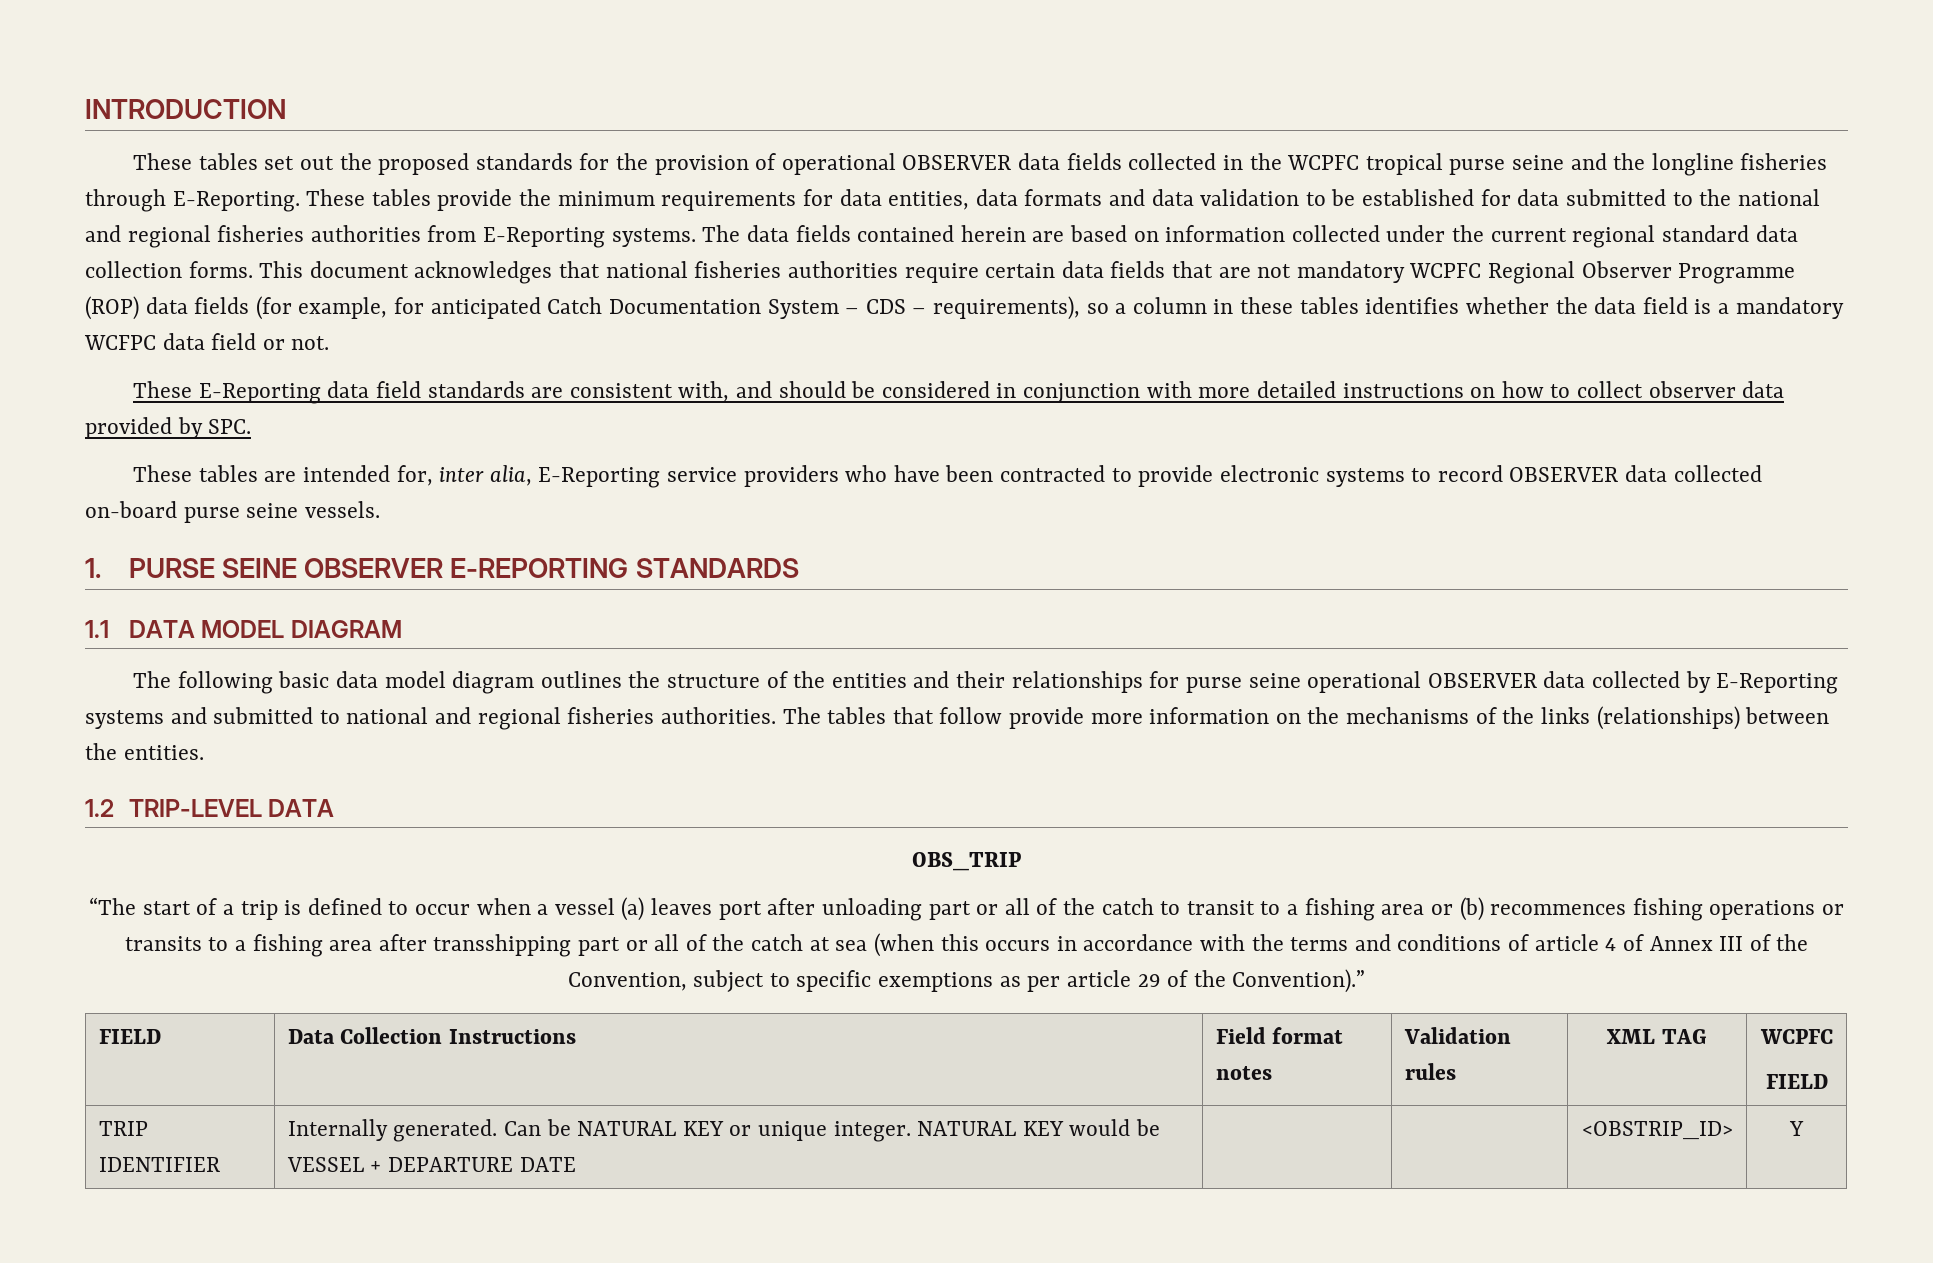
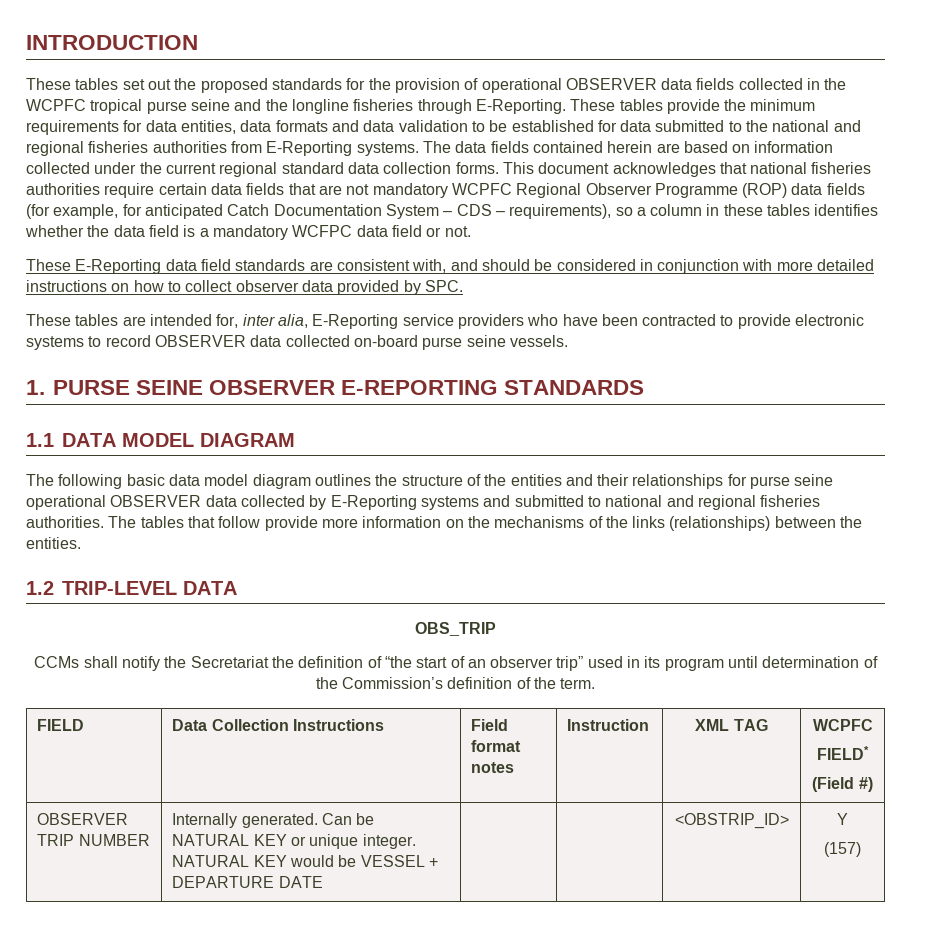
[89,897,1844,921] [124,933,1809,957] [567,969,1366,993] “The start of a trip is defined to occur when a vessel (a) leaves port after unloading part or all of the catch to transit to a fishing area or (b) recommences fishing operations or transits to a fishing area after transshipping part or all of the catch at sea (when this occurs in accordance with the terms and conditions of article 4 of Annex III of the Convention, subject to specific exemptions as per article 29 of the Convention).” -> [34,656,878,671] [315,677,596,689] CCMs shall notify the Secretariat the definition of “the start of an observer trip” used in its program until determination of the Commission’s definition of the term.
[1403,1027,1511,1044] [1404,1063,1456,1080] Validation rules -> [567,719,650,731] Instruction
[1765,1074,1828,1089] [98,1121,148,1136] [98,1157,220,1172] FIELD // TRIP IDENTIFIER -> [817,746,869,760] [812,777,873,792] [37,813,129,825] [37,834,150,846] FIELD* // (Field #) // OBSERVER TRIP NUMBER
(1804, 1128) none -> [824,842,861,857] // (157)

